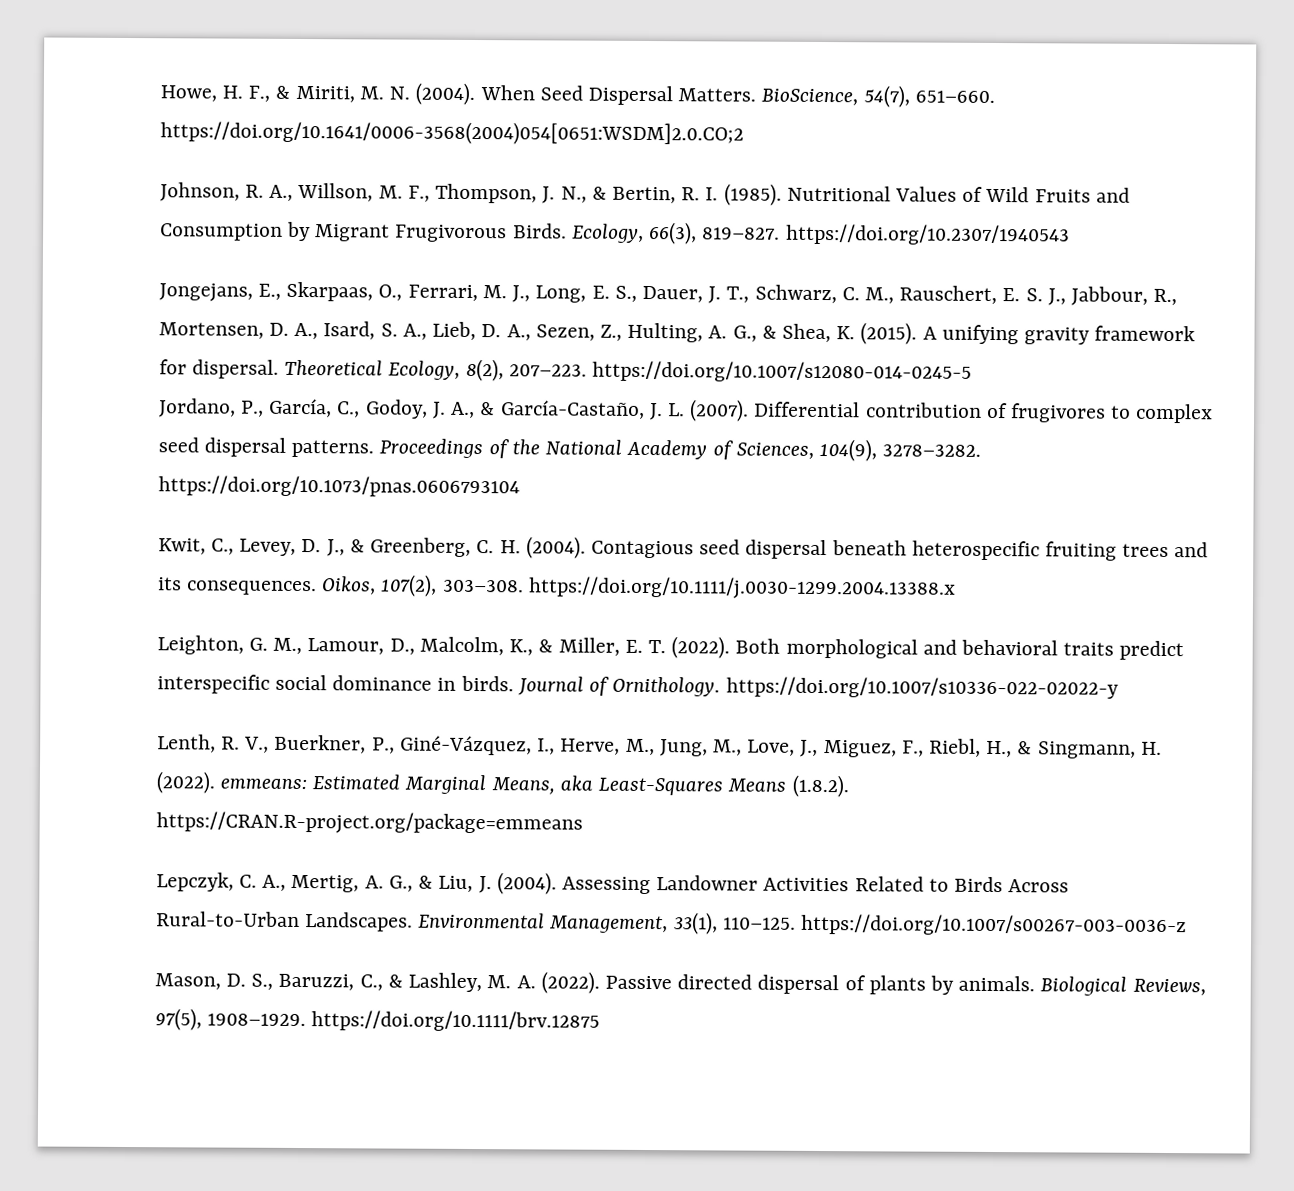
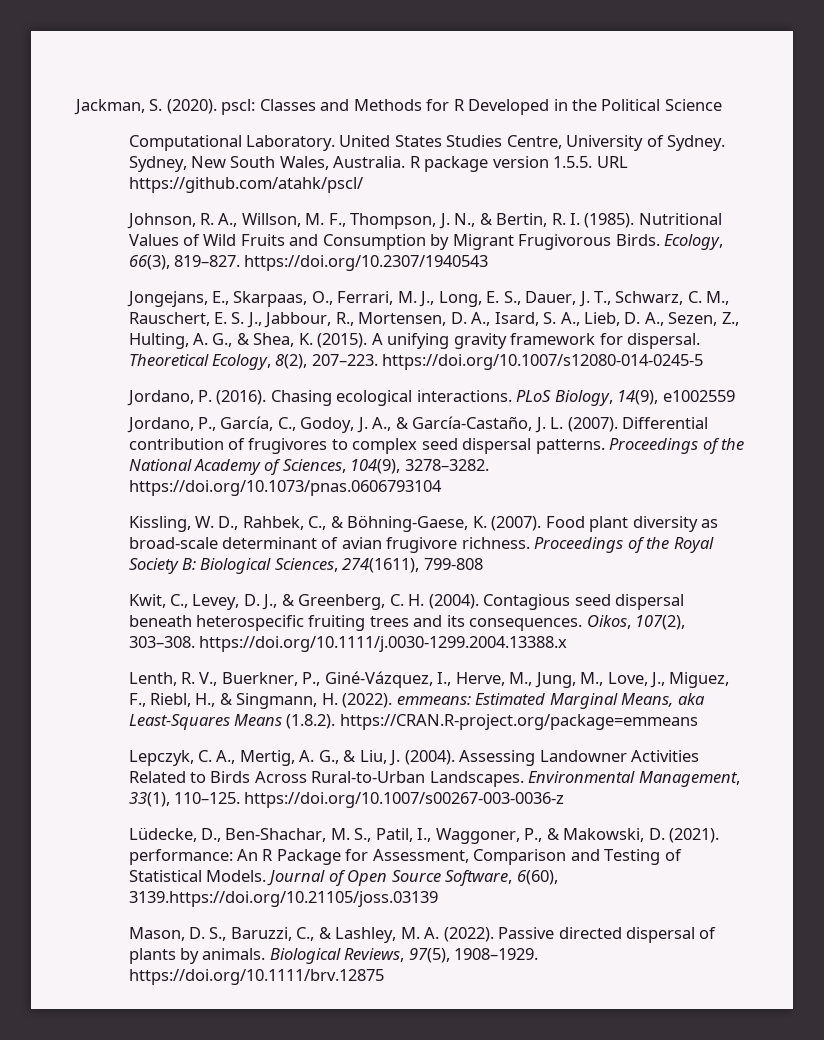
[159,82,995,108] [159,120,744,146] Howe, H. F., & Miriti, M. N. (2004). When Seed Dispersal Matters. BioScience, 54(7), 651–660. https://doi.org/10.1641/0006-3568(2004)054[0651:WSDM]2.0.CO;2 -> [74,99,722,115] [128,135,726,151] [128,156,628,172] [128,177,363,193] Jackman, S. (2020). pscl: Classes and Methods for R Developed in the Political Science // Computational Laboratory. United States Studies Centre, University of Sydney. Sydney, New South Wales, Australia. R package version 1.5.5. URL https://github.com/atahk/pscl/
(973, 371) none -> [126,390,735,406] // Jordano, P. (2016). Chasing ecological interactions. PLoS Biology, 14(9), e1002559
(520, 486) none -> [128,515,718,532] [128,537,714,553] [128,558,483,574] // Kissling, W. D., Rahbek, C., & Böhning-Gaese, K. (2007). Food plant diversity as broad-scale determinant of avian frugivore richness. Proceedings of the Royal Society B: Biological Sciences, 274(1611), 799-808
[156,635,1185,661] [156,674,1119,699] // Leighton, G. M., Lamour, D., Malcolm, K., & Miller, E. T. (2022). Both morphological and behavioral traits predict interspecific social dominance in birds. Journal of Ornithology. https://doi.org/10.1007/s10336-022-02022-y -> (567, 644) none
(1188, 925) none -> [128,827,719,844] [128,849,682,865] [128,870,558,886] [128,891,438,907] // Lüdecke, D., Ben-Shachar, M. S., Patil, I., Waggoner, P., & Makowski, D. (2021). performance: An R Package for Assessment, Comparison and Testing of Statistical Models. Journal of Open Source Software, 6(60), 3139.https://doi.org/10.21105/joss.03139

